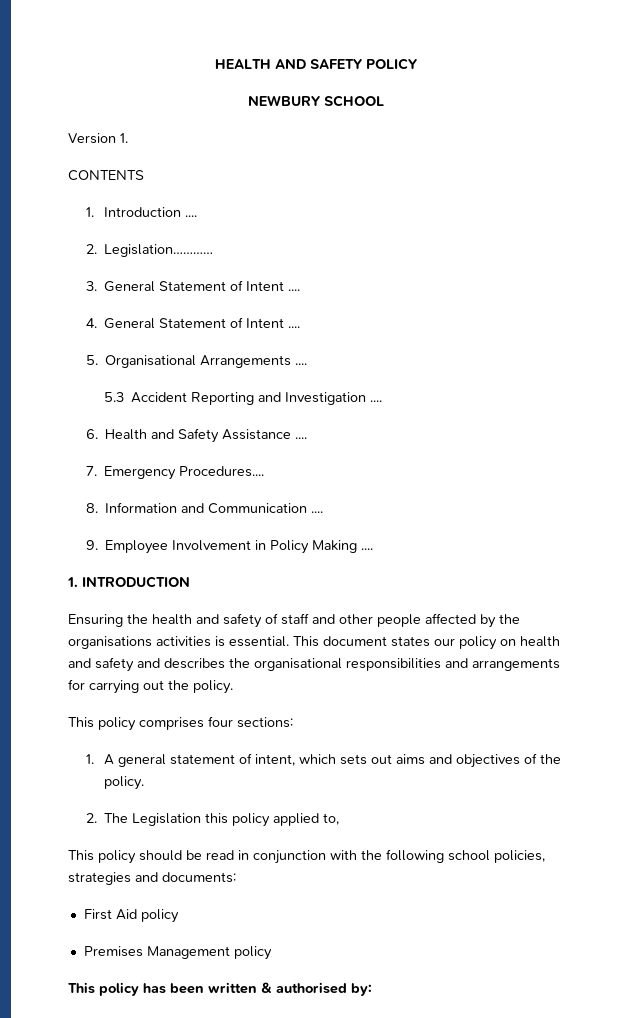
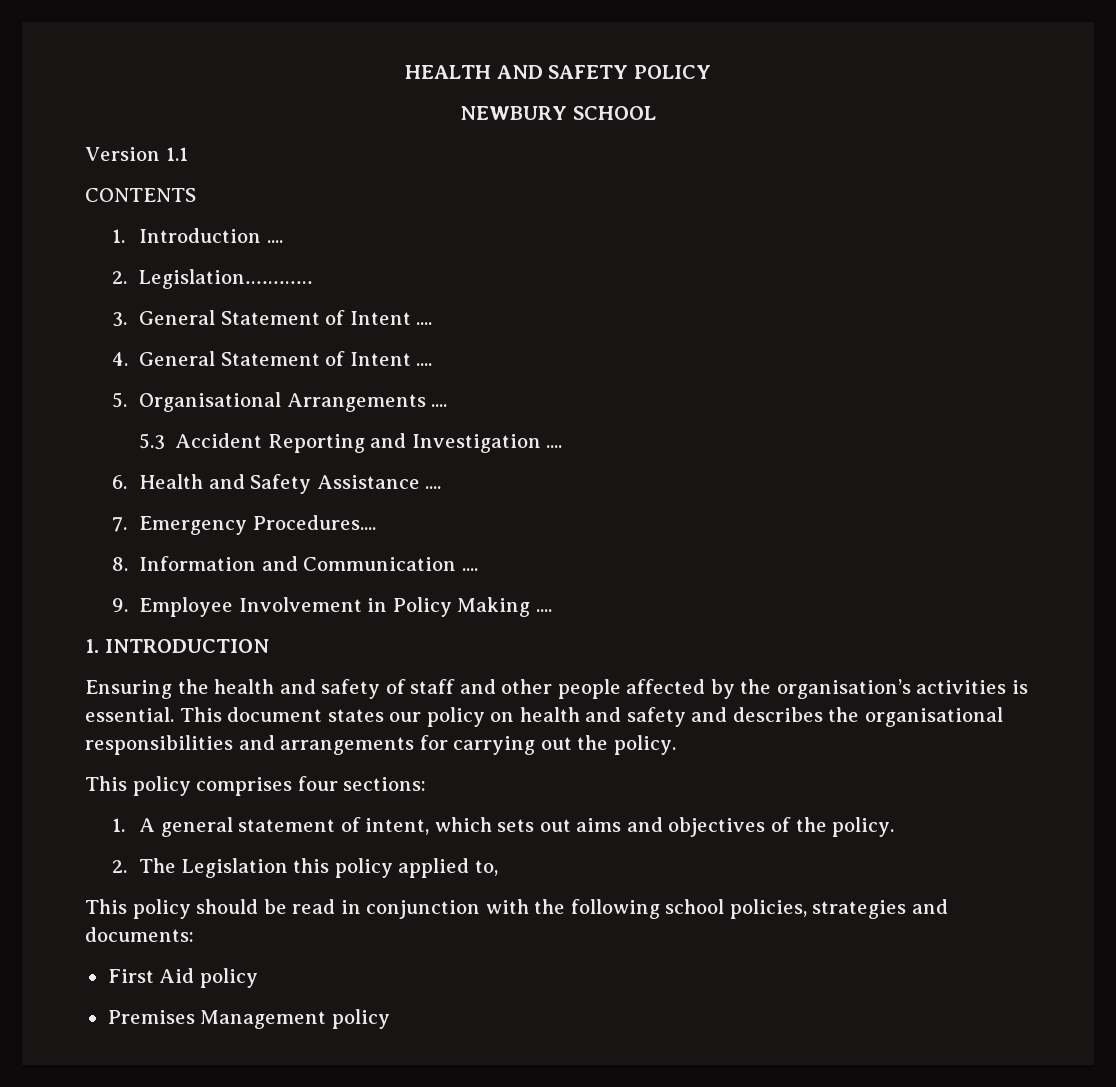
[120,133,128,143] 1. -> [165,147,188,161] 1.1
[68,636,152,649] organisations -> [776,679,911,699] organisation’s
[68,982,372,996] // This policy has been written & authorised by: -> (390, 1019) none

